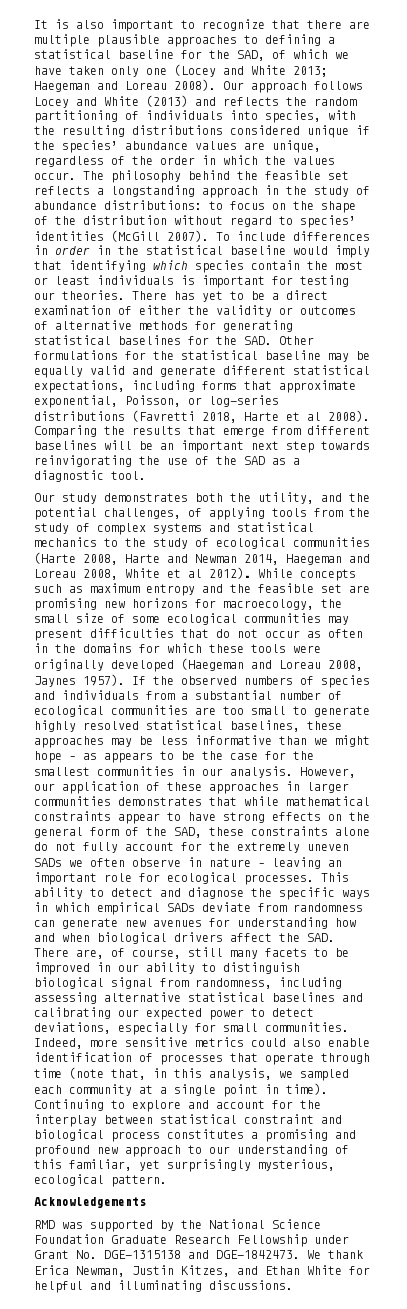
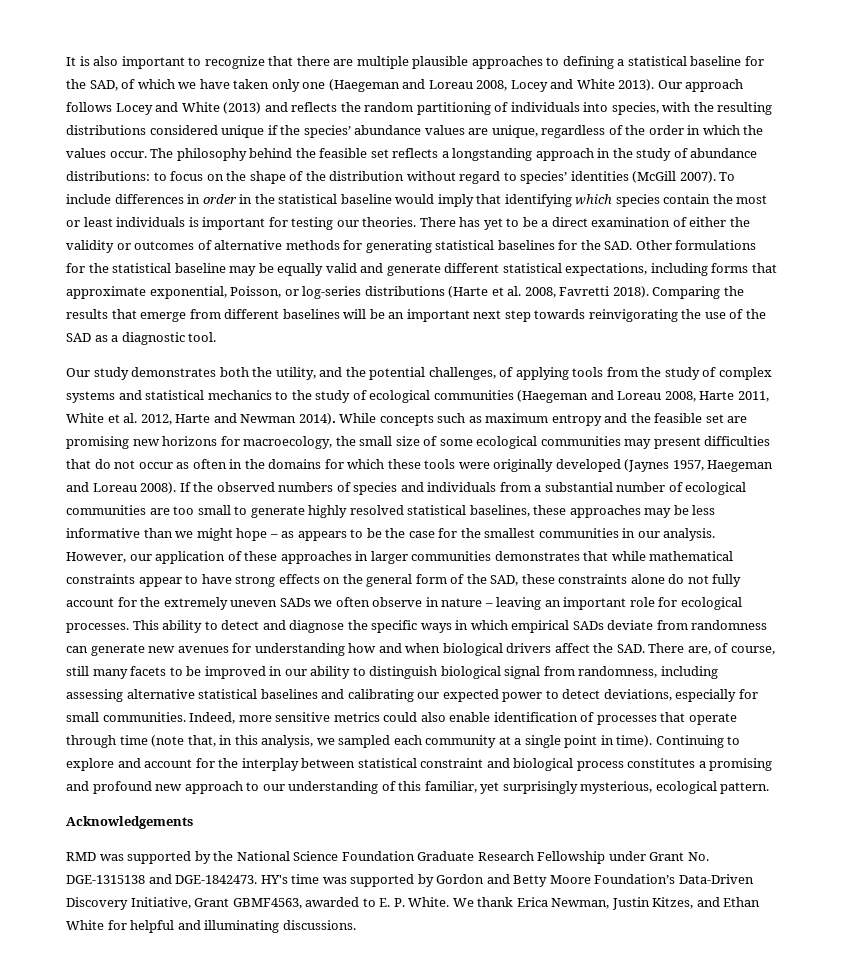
[174,64,328,77] [34,79,216,92] (Locey and White 2013; Haegeman and Loreau 2008). -> [328,79,655,92] (Haegeman and Loreau 2008, Locey and White 2013).
[132,410,370,423] (Favretti 2018, Harte et al 2008). -> [448,286,649,298] (Harte et al. 2008, Favretti 2018).
[34,552,370,565] [34,567,251,580] (Harte 2008, Harte and Newman 2014, Haegeman and Loreau 2008, White et al 2012). -> [517,390,769,403] [66,413,336,425] (Haegeman and Loreau 2008, Harte 2011, White et al. 2012, Harte and Newman 2014).
[181,658,363,671] [34,674,125,687] (Haegeman and Loreau 2008, Jaynes 1957). -> [624,459,774,472] [66,482,177,494] (Jaynes 1957, Haegeman and Loreau 2008).
(300, 1254) none -> [260,874,754,887] [66,897,450,910] HY's time was supported by Gordon and Betty Moore Foundation’s Data-Driven Discovery Initiative, Grant GBMF4563, awarded to E. P. White.

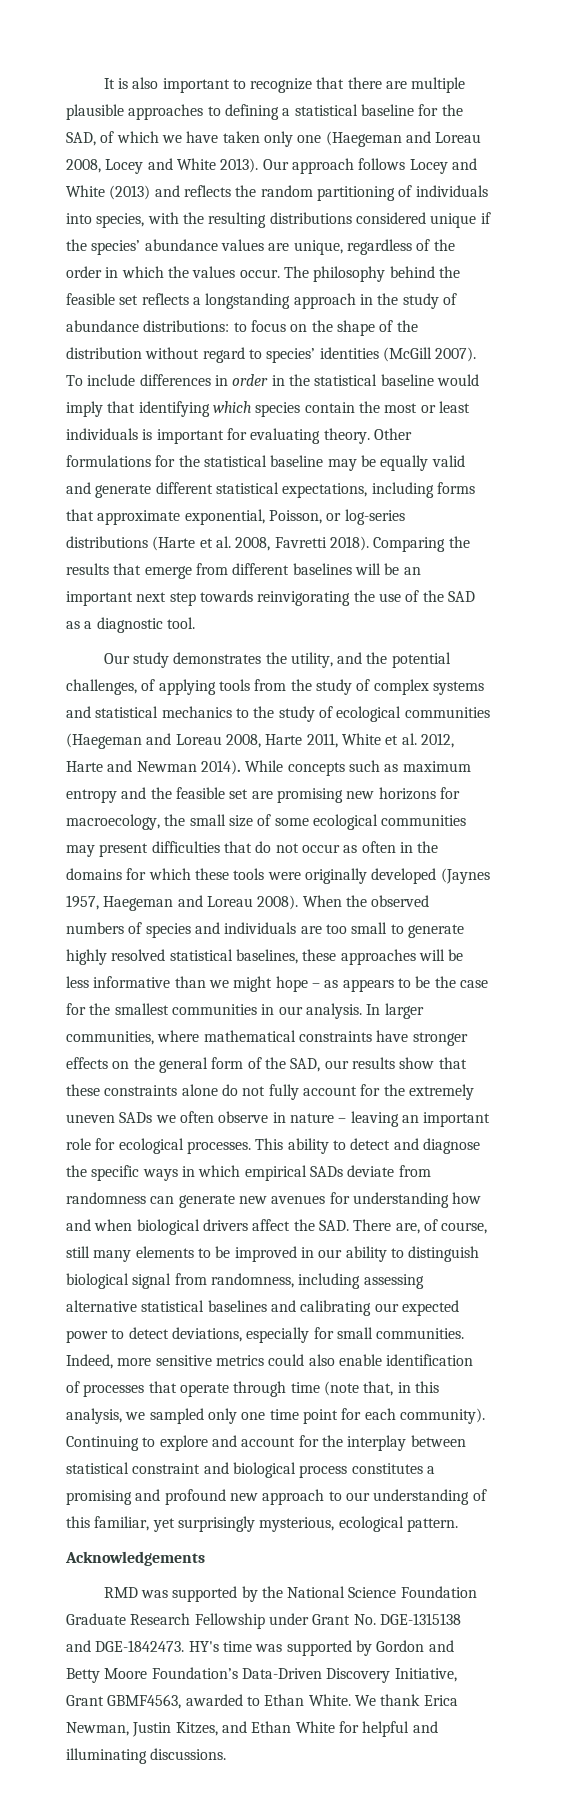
[291,217,750,230] [66,240,633,253] testing our theories. There has yet to be a direct examination of either the validity or outcomes of alternative methods for generating statistical baselines for the SAD. -> [250,428,370,444] evaluating theory.
[219,367,249,377] both -> (262, 658) none
[179,482,191,492] If -> [302,895,342,907] When
[499,482,747,495] [66,505,146,515] from a substantial number of ecological communities -> (297, 928) none
[644,508,672,518] may -> [418,949,445,961] will
[66,551,734,564] [66,574,276,587] However, our application of these approaches in larger communities demonstrates that while mathematical constraints appear to have strong -> [366,1003,424,1019] [66,1030,468,1046] In larger communities, where mathematical constraints have stronger
(519, 580) none -> [324,1057,467,1069] our results show that
[130,666,167,676] facets -> [135,1246,194,1258] elements
[393,735,653,748] each community at a single point in time). -> [207,1408,485,1424] only one time point for each community).
[379,898,405,907] E. P. -> [264,1694,305,1706] Ethan

